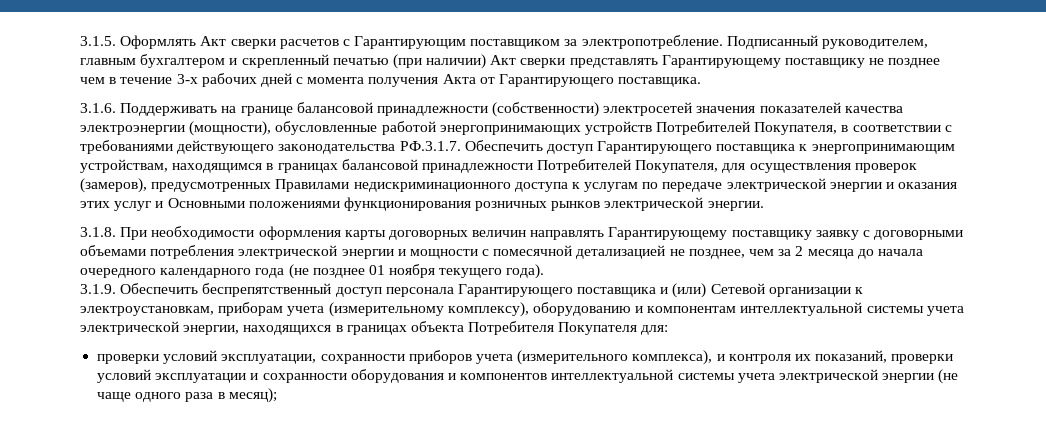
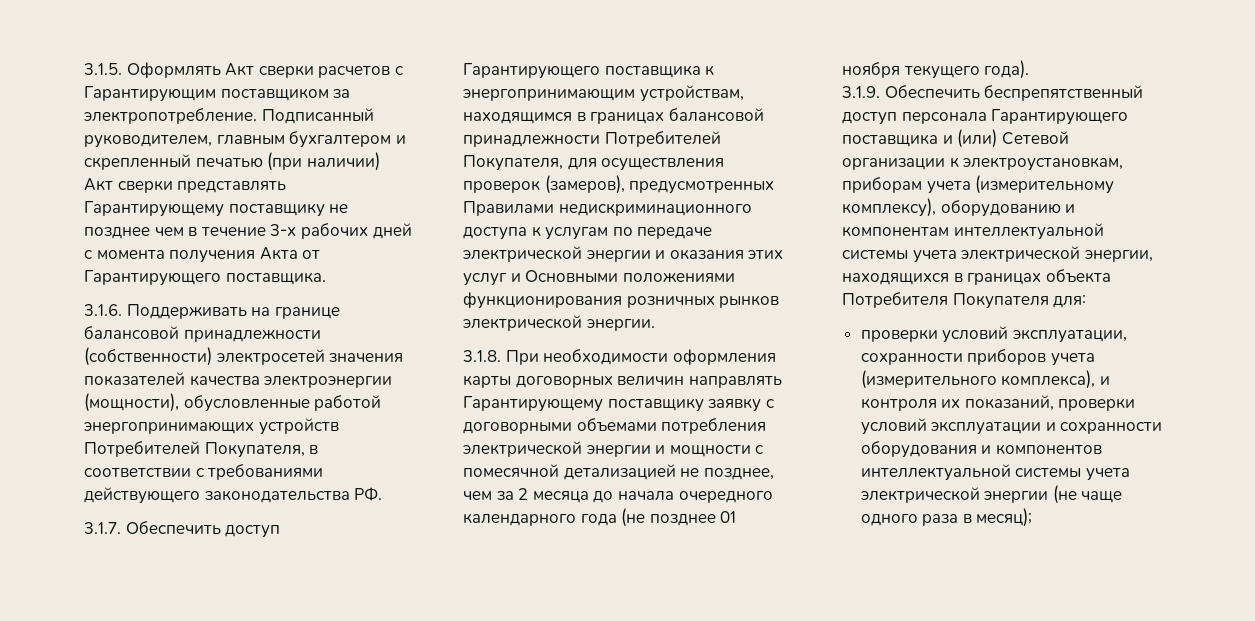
[399,141,461,151] РФ.3.1.7. -> [354,487,383,501] [84,522,121,534] РФ. // 3.1.7.

